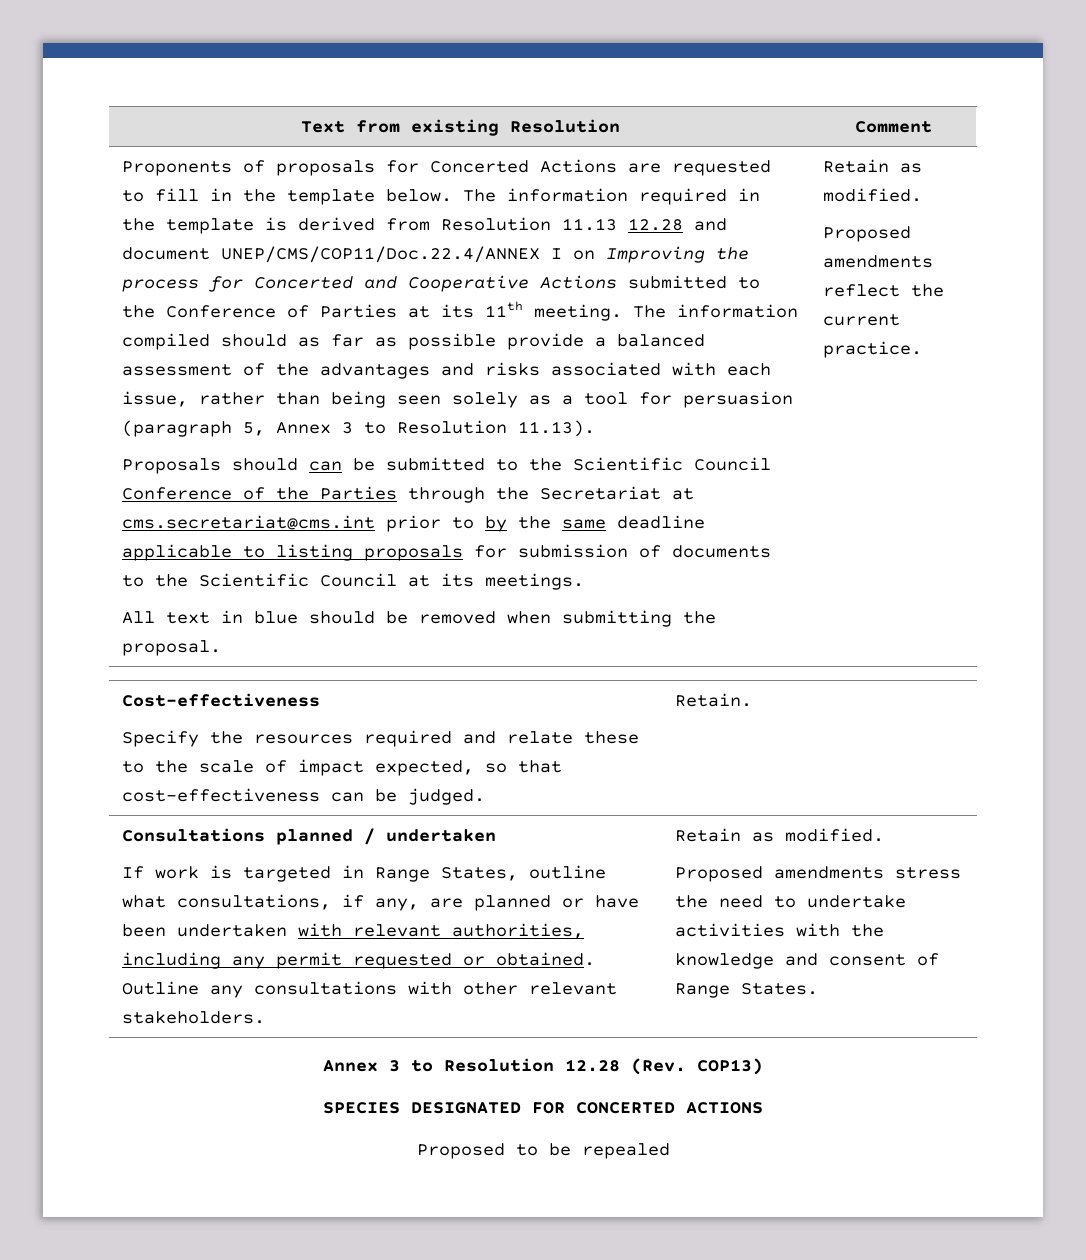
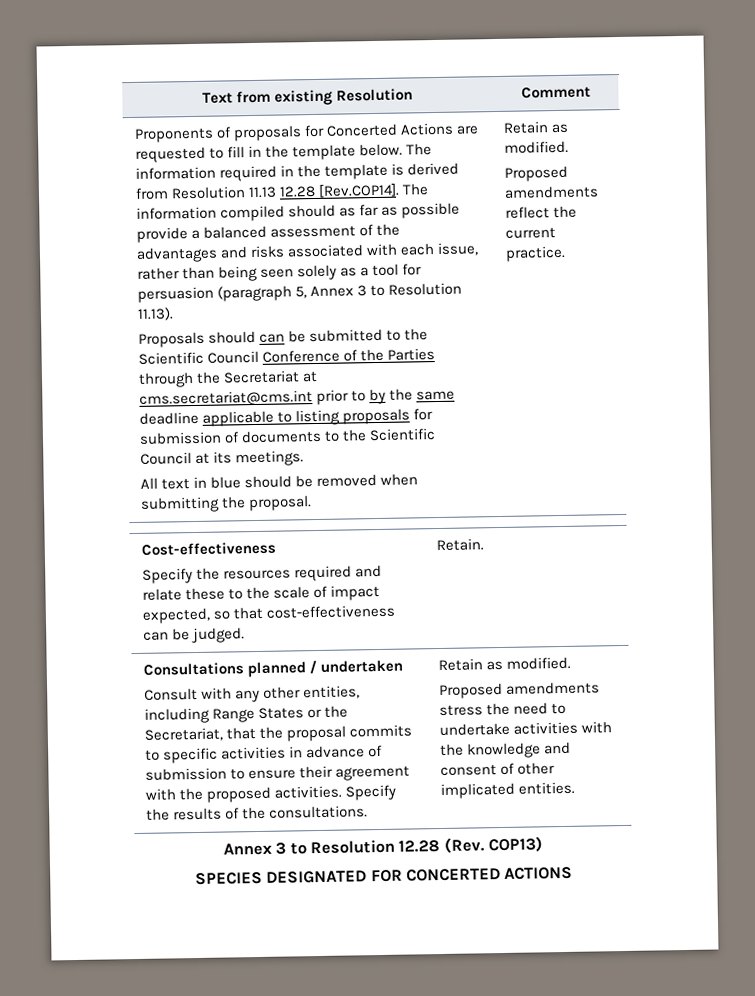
[693,218,727,231] [121,246,749,263] [121,275,760,292] [121,301,622,321] and document UNEP/CMS/COP11/Doc.22.4/ANNEX I on Improving the process for Concerted and Cooperative Actions submitted to the Conference of Parties at its 11th meeting. -> [317,183,400,198] [Rev.COP14].
[121,865,606,882] [121,894,639,911] [121,923,584,939] [121,952,595,969] [121,981,617,998] [121,1011,265,1024] If work is targeted in Range States, outline what consultations, if any, are planned or have been undertaken with relevant authorities, including any permit requested or obtained. Outline any consultations with other relevant stakeholders. -> [143,685,360,703] [143,705,348,724] [143,724,412,742] [144,744,384,764] [144,765,410,781] [144,784,396,803] [145,805,368,821] Consult with any other entities, including Range States or the Secretariat, that the proposal commits to specific activities in advance of submission to ensure their agreement with the proposed activities. Specify the results of the consultations.
[674,983,818,998] Range States. -> [516,762,555,775] [439,781,575,800] other implicated entities.
[416,1143,670,1159] // Proposed to be repealed -> (574, 873) none

